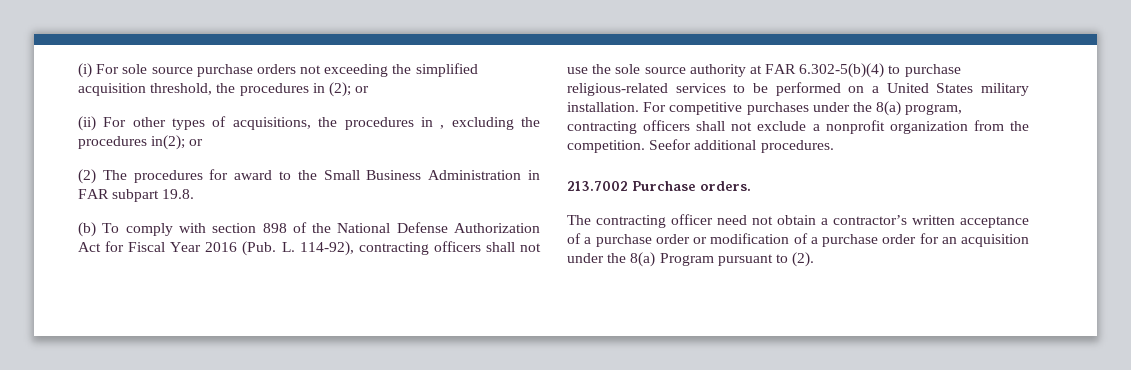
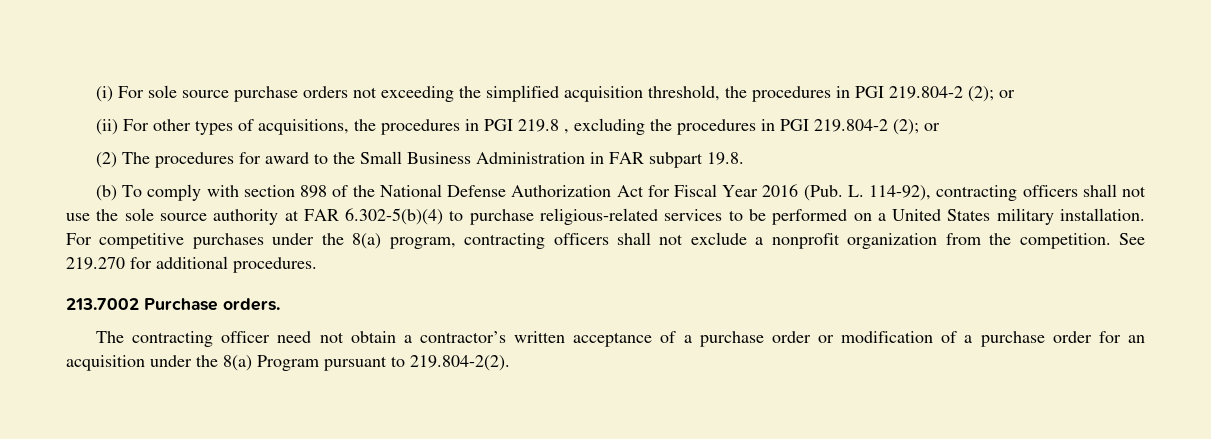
(325, 88) none -> [855,86,964,99] PGI 219.804-2
(433, 122) none -> [484,119,560,132] PGI 219.8
[151,135,186,150] in(2); -> [761,119,920,135] in PGI 219.804-2 (2);
[649,139,692,150] Seefor -> [1119,233,1145,245] [66,257,152,270] See 219.270 for
[792,252,815,267] (2). -> [410,355,510,371] 219.804-2(2).

